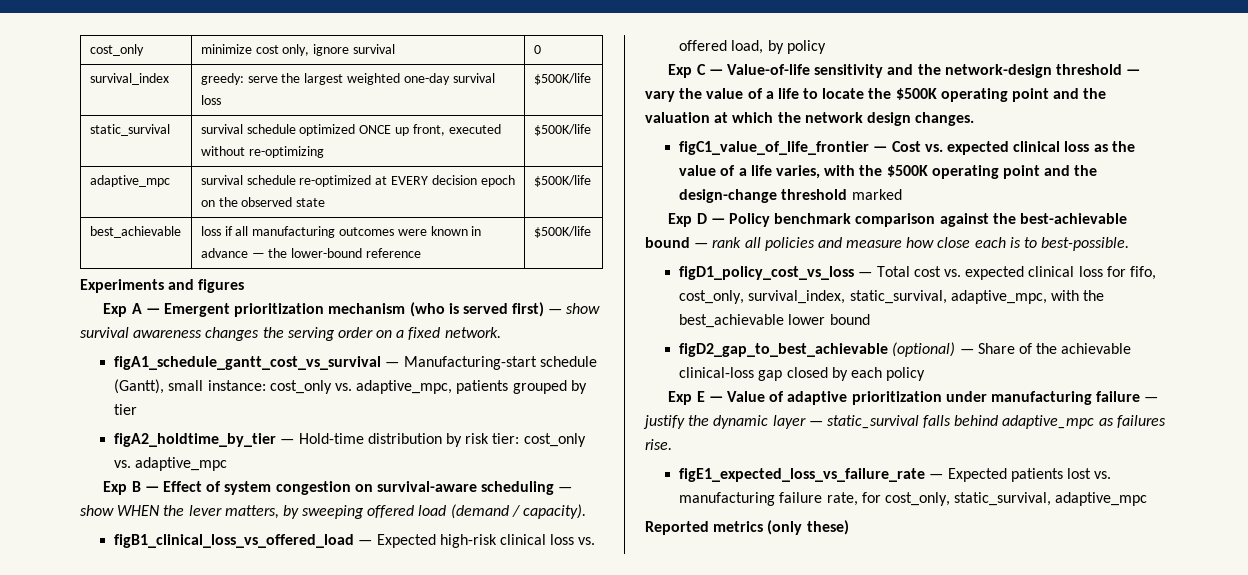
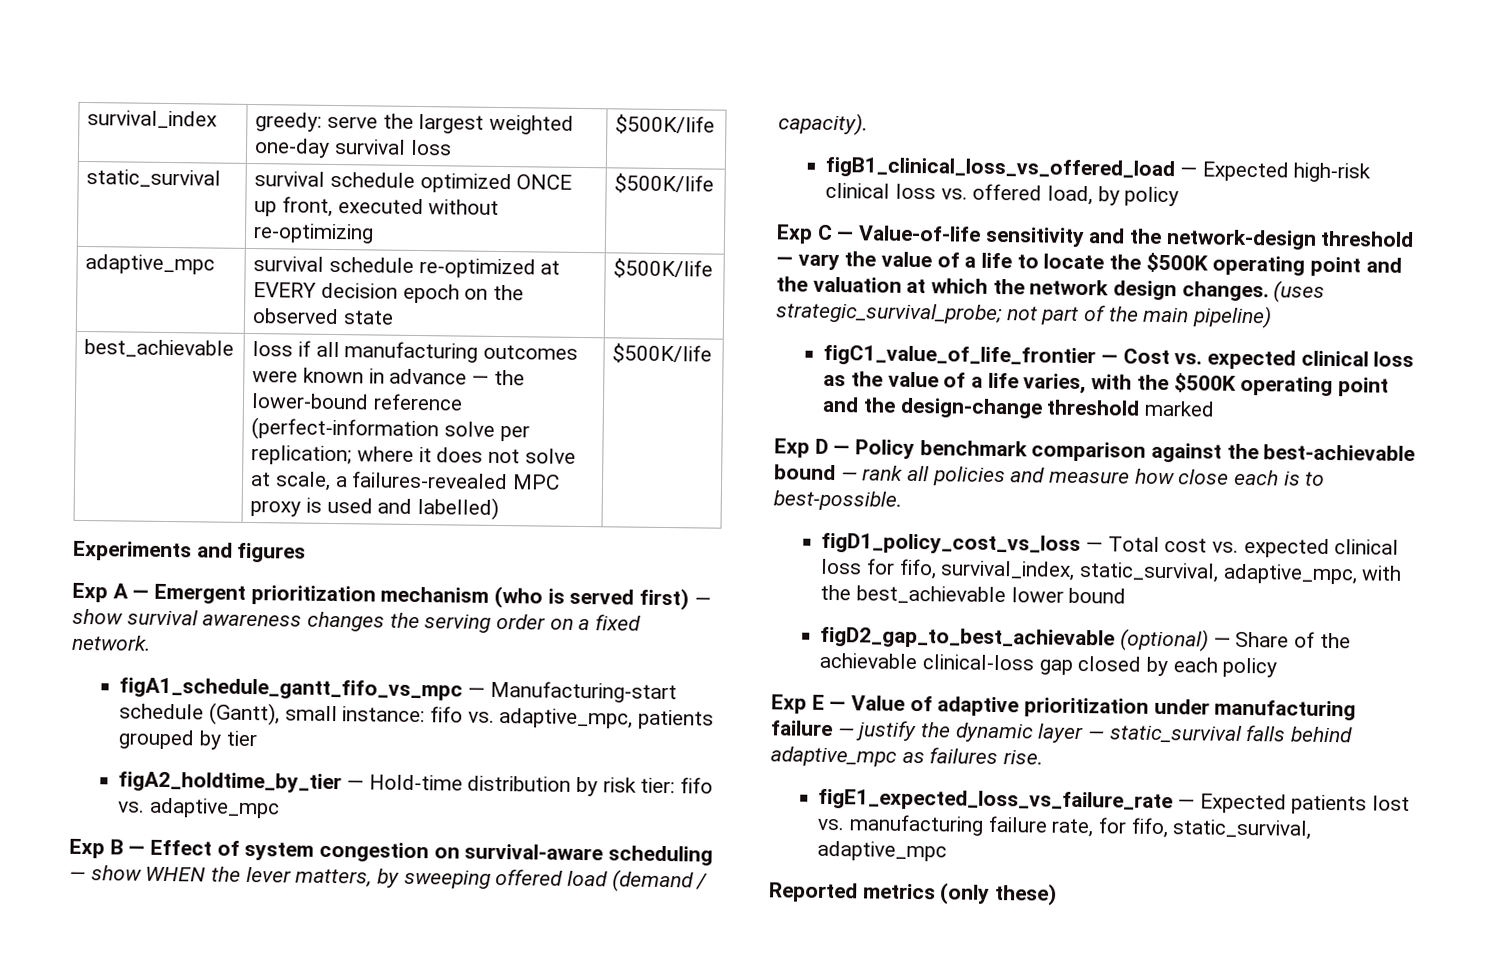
[89,44,144,56] [200,44,395,56] [533,45,541,54] cost_only | minimize cost only, ignore survival | 0 // -> (87, 119) none
(421, 253) none -> [251,417,530,442] [251,445,576,466] [250,471,560,491] [250,497,499,520] (perfect-information solve per replication; where it does not solve at scale, a failures-revealed MPC proxy is used and labelled)
[114,356,382,370] figA1_schedule_gantt_cost_vs_survival -> [119,677,464,701] figA1_schedule_gantt_fifo_vs_mpc
[269,380,332,394] cost_only -> [430,706,464,723] fifo
[523,433,586,447] cost_only -> [680,777,714,794] fifo
(975, 119) none -> [1273,280,1326,303] [775,302,1273,329] (uses strategic_survival_probe; not part of the main pipeline)
[679,290,745,304] cost_only, -> (937, 569) none
[885,492,951,506] cost_only, -> [1130,817,1169,839] fifo,

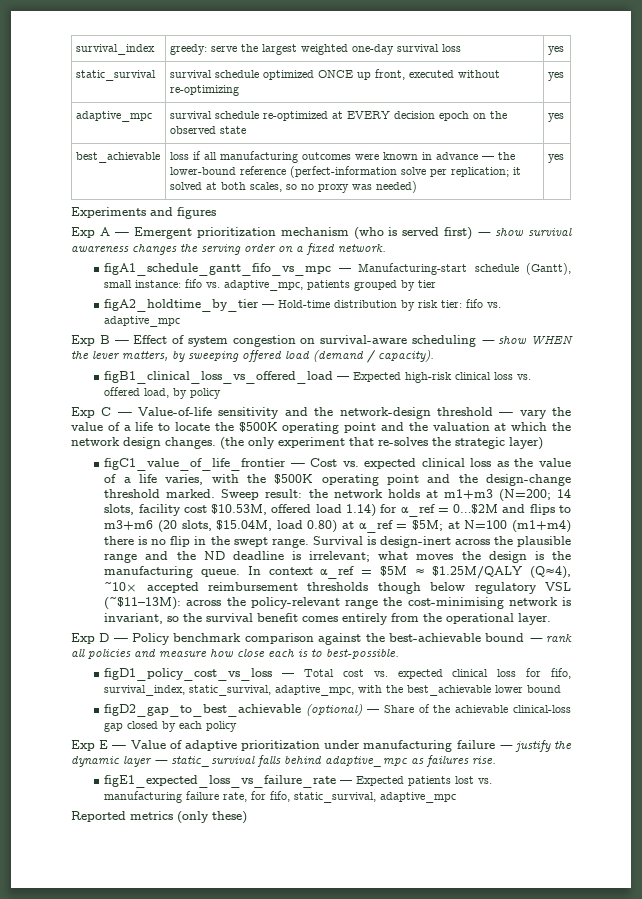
[615,114,716,135] $500K/life -> [547,46,564,55] yes
[614,173,715,194] $500K/life -> [547,72,564,81] yes
[613,258,714,279] $500K/life -> [547,113,564,122] yes
[356,446,576,464] [250,471,560,491] [250,497,499,520] [612,343,713,364] where it does not solve at scale, a failures-revealed MPC proxy is used and labelled) | $500K/life -> [512,167,521,175] [169,181,417,193] [547,154,564,163] it solved at both scales, so no proxy was needed) | yes
[1273,280,1326,303] [775,302,1273,329] (uses strategic_survival_probe; not part of the main pipeline) -> [220,437,543,450] (the only experiment that re-solves the strategic layer)
[1144,400,1216,417] marked -> [166,489,571,501] [104,504,572,517] [104,520,572,533] [104,536,572,548] [104,551,572,563] [104,566,571,579] [104,581,571,594] [104,596,571,610] [104,613,552,625] marked. Sweep result: the network holds at m1+m3 (N=200; 14 slots, facility cost $10.53M, offered load 1.14) for α_ref = 0…$2M and flips to m3+m6 (20 slots, $15.04M, load 0.80) at α_ref = $5M; at N=100 (m1+m4) there is no flip in the swept range. Survival is design-inert across the plausible range and the ND deadline is irrelevant; what moves the design is the manufacturing queue. In context α_ref = $5M ≈ $1.25M/QALY (Q≈4), ~10× accepted reimbursement thresholds though below regulatory VSL (~$11–13M): across the policy-relevant range the cost-minimising network is invariant, so the survival benefit comes entirely from the operational layer.

